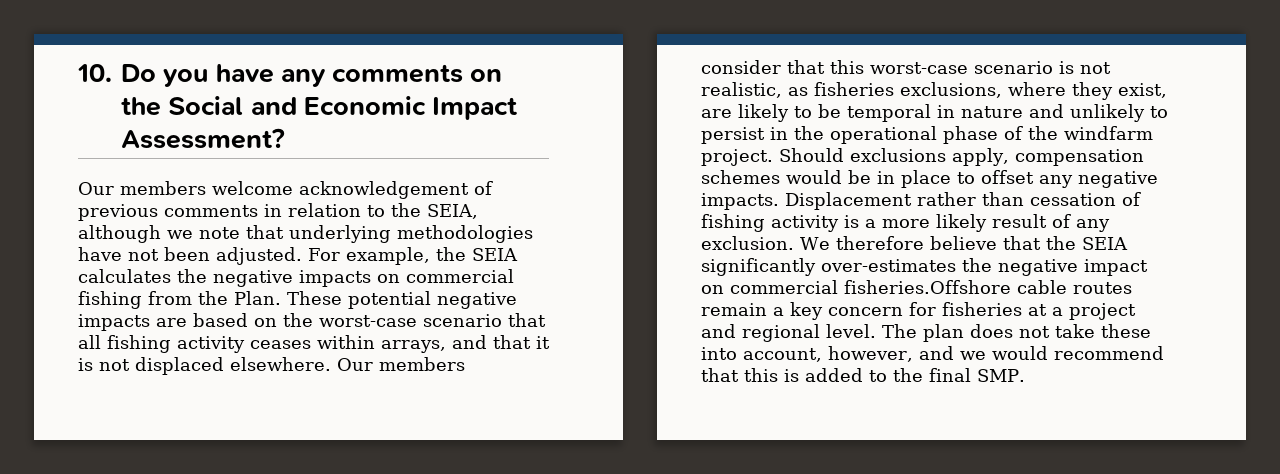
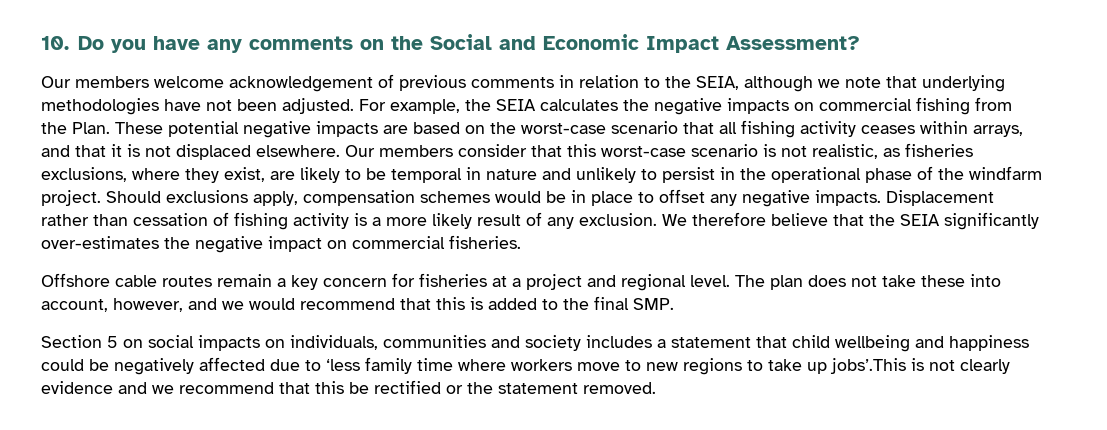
[844,280,1011,294] fisheries.Offshore -> [449,235,521,249] [41,273,110,287] fisheries. // Offshore
(1025, 375) none -> [41,335,1029,352] [41,357,1010,375] [41,380,656,394] // Section 5 on social impacts on individuals, communities and society includes a statement that child wellbeing and happiness could be negatively affected due to ‘less family time where workers move to new regions to take up jobs’.This is not clearly evidence and we recommend that this be rectified or the statement removed.

